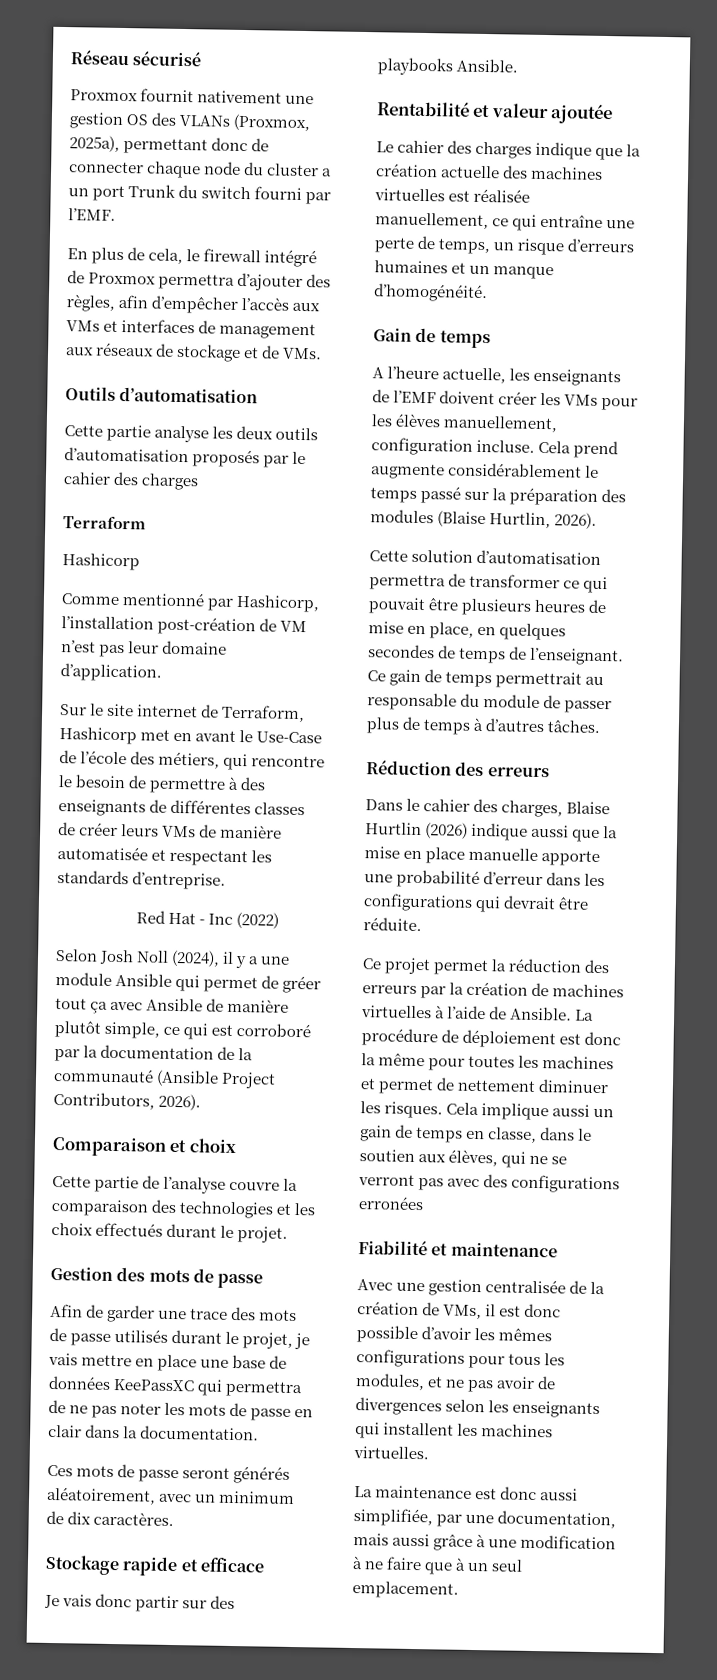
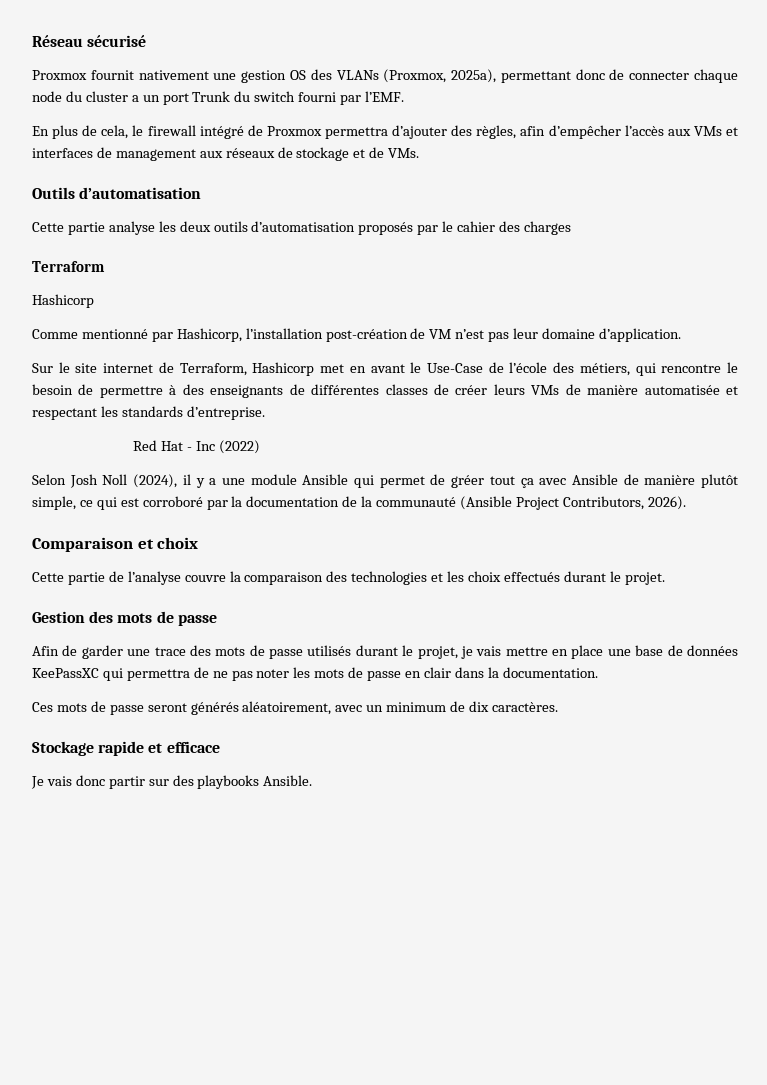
[377,101,614,125] [376,140,642,161] [376,163,604,180] [374,188,531,203] [375,212,636,231] [374,235,635,256] [374,260,555,280] [373,283,488,303] [373,327,491,349] [372,366,622,387] [372,389,639,411] [371,413,559,433] [371,437,620,459] [371,462,600,480] [370,485,627,506] [370,509,598,529] [369,549,602,565] [369,573,609,594] [368,597,608,616] [368,621,567,641] [368,644,625,666] [367,669,605,689] [367,692,613,714] [366,716,602,735] [366,760,550,778] [365,798,611,818] [365,822,619,843] [364,846,601,867] [364,869,606,889] [363,893,590,913] [363,917,422,932] [362,957,611,976] [362,981,625,999] [361,1005,595,1021] [361,1028,622,1049] [361,1053,615,1071] [360,1077,610,1095] [360,1101,615,1121] [360,1124,593,1144] [359,1149,568,1168] [358,1174,621,1194] [358,1196,424,1211] [358,1240,558,1258] [357,1279,606,1297] [357,1301,562,1320] [356,1325,553,1344] [356,1349,566,1369] [355,1373,557,1393] [355,1397,601,1419] [355,1422,554,1439] [353,1446,429,1460] [354,1485,579,1501] [353,1508,617,1529] [353,1533,617,1551] [352,1556,524,1575] [352,1581,459,1599] // Rentabilité et valeur ajoutée // Le cahier des charges indique que la création actuelle des machines virtuelles est réalisée manuellement, ce qui entraîne une perte de temps, un risque d’erreurs humaines et un manque d’homogénéité. // Gain de temps // A l’heure actuelle, les enseignants de l’EMF doivent créer les VMs pour les élèves manuellement, configuration incluse. Cela prend augmente considérablement le temps passé sur la préparation des modules (Blaise Hurtlin, 2026). // Cette solution d’automatisation permettra de transformer ce qui pouvait être plusieurs heures de mise en place, en quelques secondes de temps de l’enseignant. Ce gain de temps permettrait au responsable du module de passer plus de temps à d’autres tâches. // Réduction des erreurs // Dans le cahier des charges, Blaise Hurtlin (2026) indique aussi que la mise en place manuelle apporte une probabilité d’erreur dans les configurations qui devrait être réduite. // Ce projet permet la réduction des erreurs par la création de machines virtuelles à l’aide de Ansible. La procédure de déploiement est donc la même pour toutes les machines et permet de nettement diminuer les risques. Cela implique aussi un gain de temps en classe, dans le soutien aux élèves, qui ne se verront pas avec des configurations erronées // Fiabilité et maintenance // Avec une gestion centralisée de la création de VMs, il est donc possible d’avoir les mêmes configurations pour tous les modules, et ne pas avoir de divergences selon les enseignants qui installent les machines virtuelles. // La maintenance est donc aussi simplifiée, par une documentation, mais aussi grâce à une modification à ne faire que à un seul emplacement. -> (313, 780) none

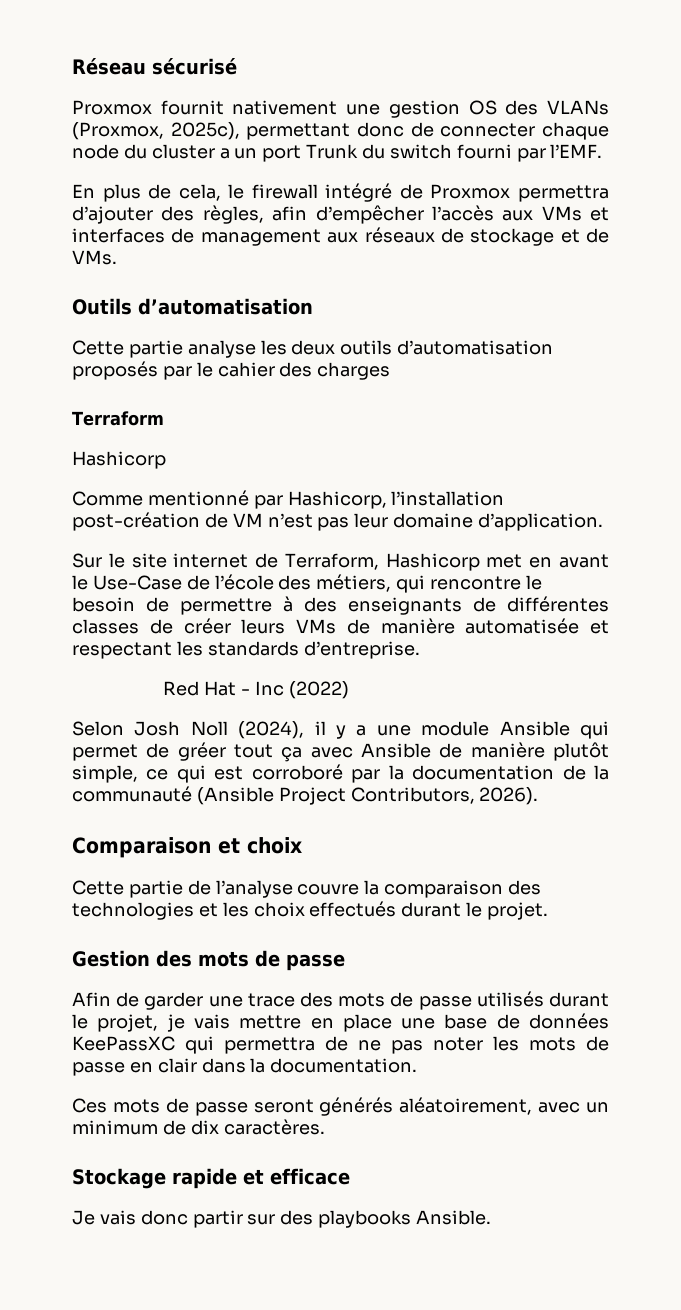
[451,69,497,83] 2025a), -> [170,122,240,140] 2025c),

